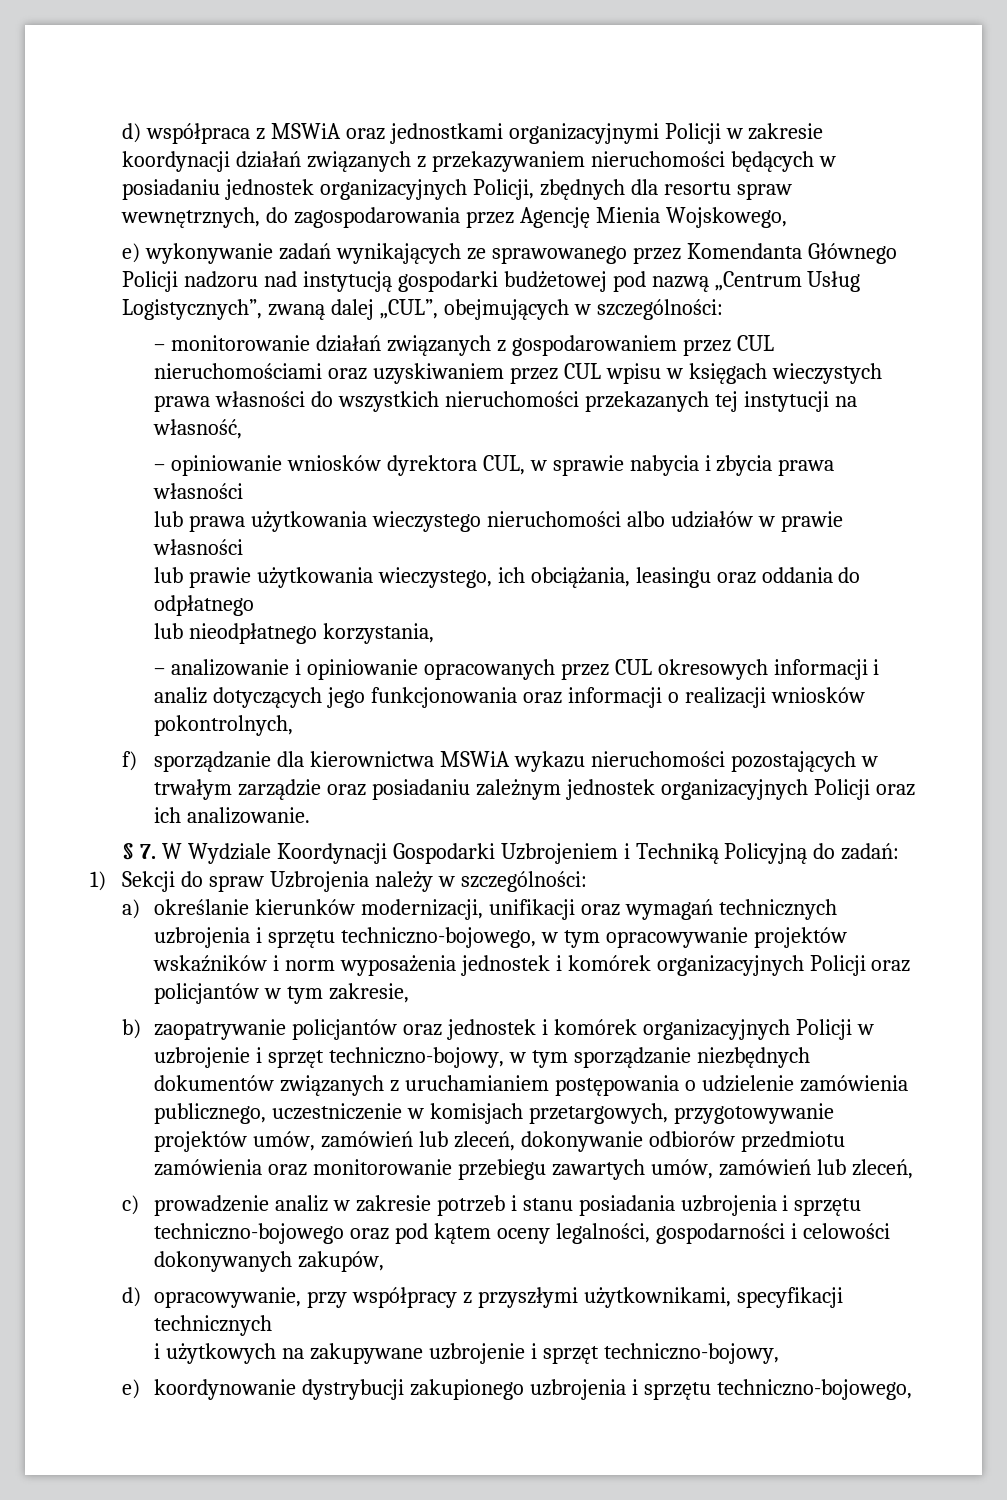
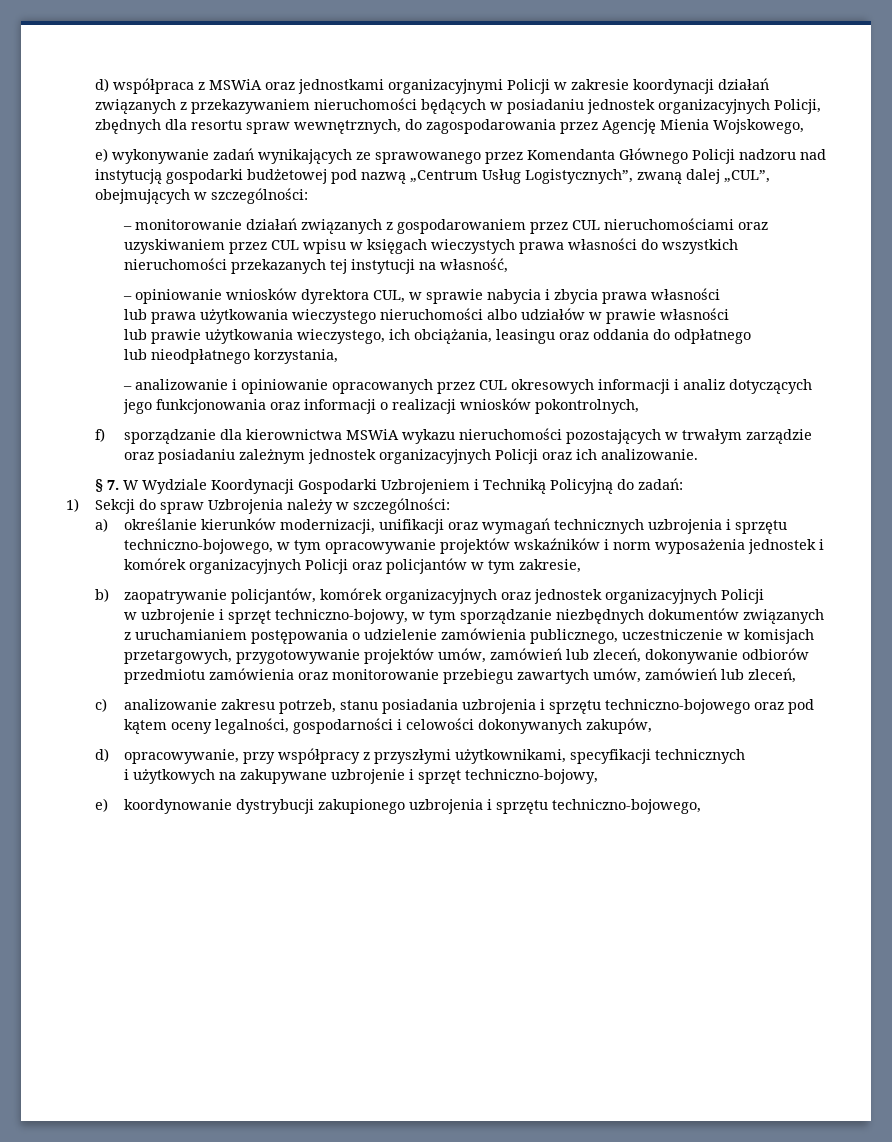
[291,1019,852,1040] policjantów oraz jednostek i komórek organizacyjnych Policji -> [230,588,764,604] policjantów, komórek organizacyjnych oraz jednostek organizacyjnych Policji //
[154,1195,517,1216] prowadzenie analiz w zakresie potrzeb i -> [123,699,336,714] analizowanie zakresu potrzeb,

